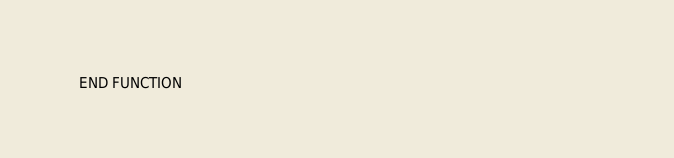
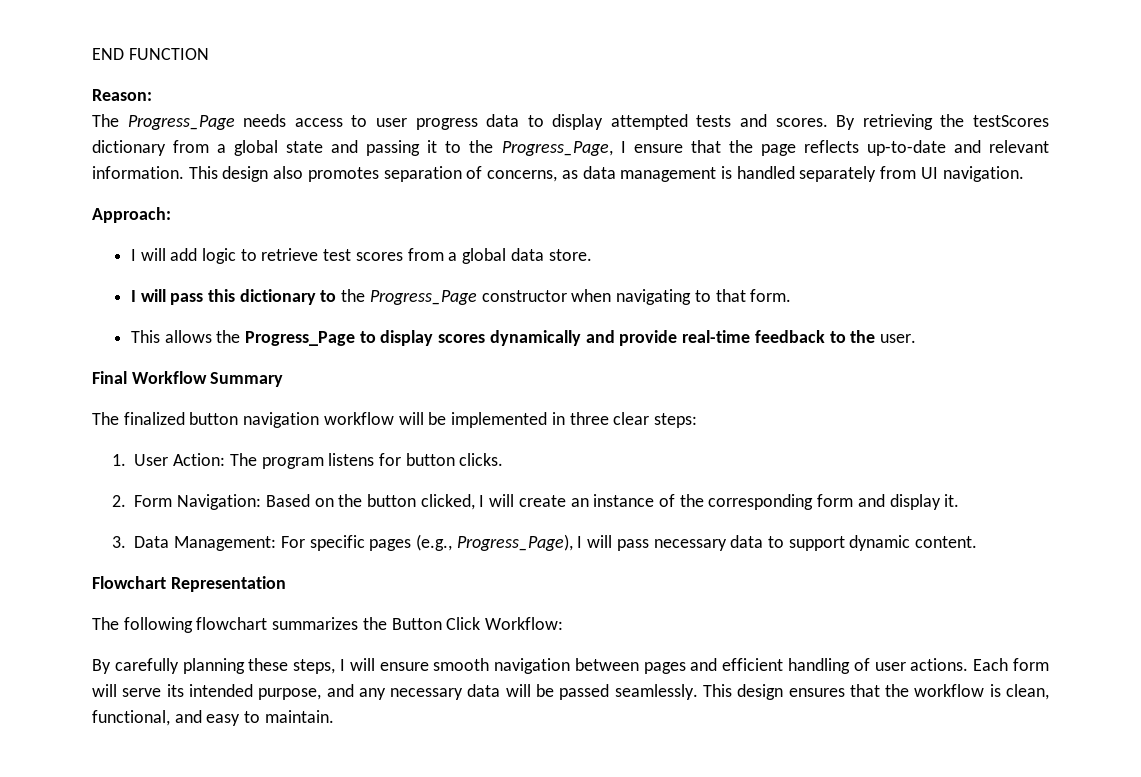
(182, 82) none -> [92,89,152,101] [92,114,1049,130] [92,140,1050,156] [92,166,1024,182] [92,207,171,223] [130,248,592,264] [130,289,792,305] [130,330,916,346] [92,371,284,387] [92,412,697,428] [111,453,504,469] [111,494,960,510] [111,534,978,551] [92,576,286,592] [92,617,564,633] [92,658,1049,674] [92,684,1049,700] [92,710,334,726] // Reason: // The Progress_Page needs access to user progress data to display attempted tests and scores. By retrieving the testScores dictionary from a global state and passing it to the Progress_Page, I ensure that the page reflects up-to-date and relevant information. This design also promotes separation of concerns, as data management is handled separately from UI navigation. // Approach: // I will add logic to retrieve test scores from a global data store. // I will pass this dictionary to the Progress_Page constructor when navigating to that form. // This allows the Progress_Page to display scores dynamically and provide real-time feedback to the user. // Final Workflow Summary // The finalized button navigation workflow will be implemented in three clear steps: // 1. User Action: The program listens for button clicks. // 2. Form Navigation: Based on the button clicked, I will create an instance of the corresponding form and display it. // 3. Data Management: For specific pages (e.g., Progress_Page), I will pass necessary data to support dynamic content. // Flowchart Representation // The following flowchart summarizes the Button Click Workflow: // By carefully planning these steps, I will ensure smooth navigation between pages and efficient handling of user actions. Each form will serve its intended purpose, and any necessary data will be passed seamlessly. This design ensures that the workflow is clean, functional, and easy to maintain.

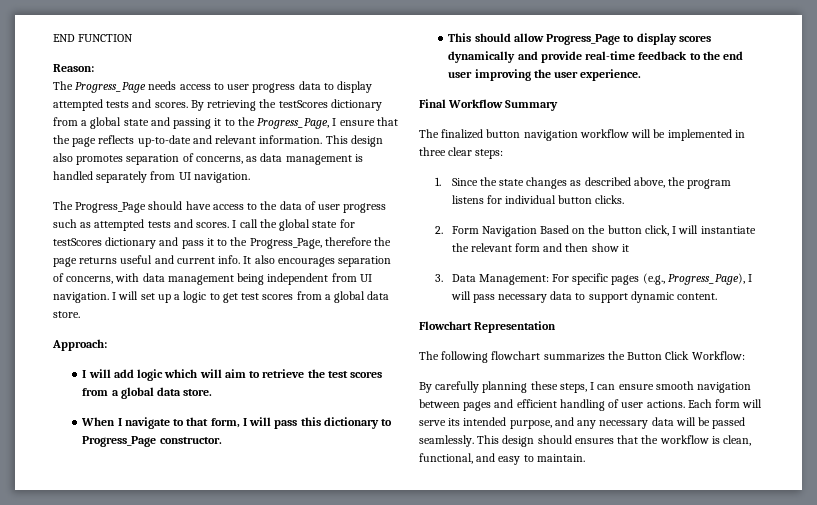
[92,207,171,223] [130,248,198,261] Approach: // I will add -> [53,201,387,213] [53,219,355,231] [53,237,392,249] [53,255,392,267] [53,273,372,285] [53,291,181,303] The Progress_Page should have access to the data of user progress such as attempted tests and scores. I call the global state for testScores dictionary and pass it to the Progress_Page, therefore the page returns useful and current info. It also encourages separation of concerns, with data management being independent from UI navigation. I will set up a
[261,248,592,264] retrieve test scores from a global data store. // -> [222,291,390,303] [53,311,80,318] [52,339,107,351] [82,369,383,381] [82,387,213,399] [81,417,240,429] get test scores from a global data store. // Approach: // I will add logic which will aim to retrieve the test scores from a global data store. // When I navigate to that form,
[341,289,792,305] [130,330,241,343] the Progress_Page constructor when navigating to that form. // This allows the -> [82,436,222,447] [448,33,544,42] Progress_Page constructor. // This should allow
[879,334,916,343] user. -> [723,51,744,60] [448,69,642,81] end user improving the user experience.
[134,453,257,466] User Action: The -> [451,177,686,189] Since the state changes as described above, the
(401, 459) none -> [504,195,556,204] individual
[177,494,262,510] Navigation: -> [481,226,537,237] Navigation
[420,494,960,510] clicked, I will create an instance of the corresponding form and display it. -> [644,225,756,236] [451,243,629,252] click, I will instantiate the relevant form and then show it
[349,658,375,671] will -> [597,384,616,390] can
(784, 692) none -> [537,435,572,444] should

